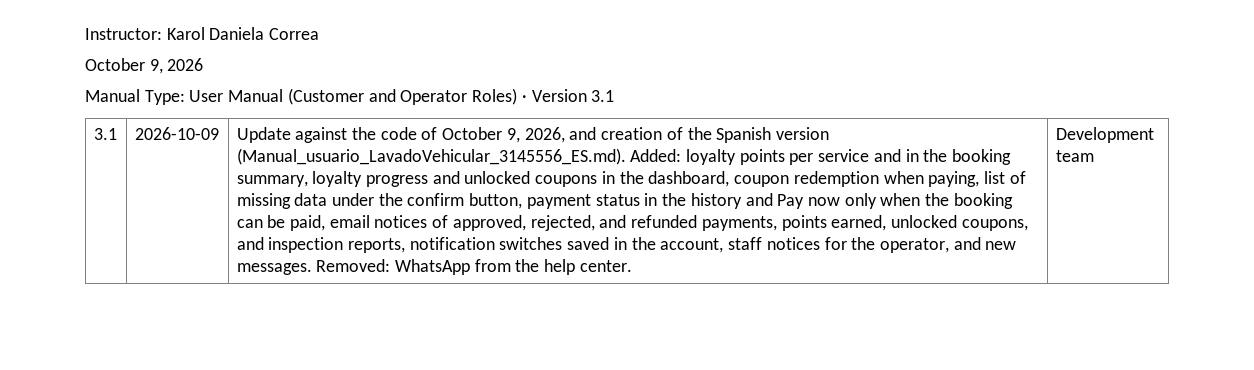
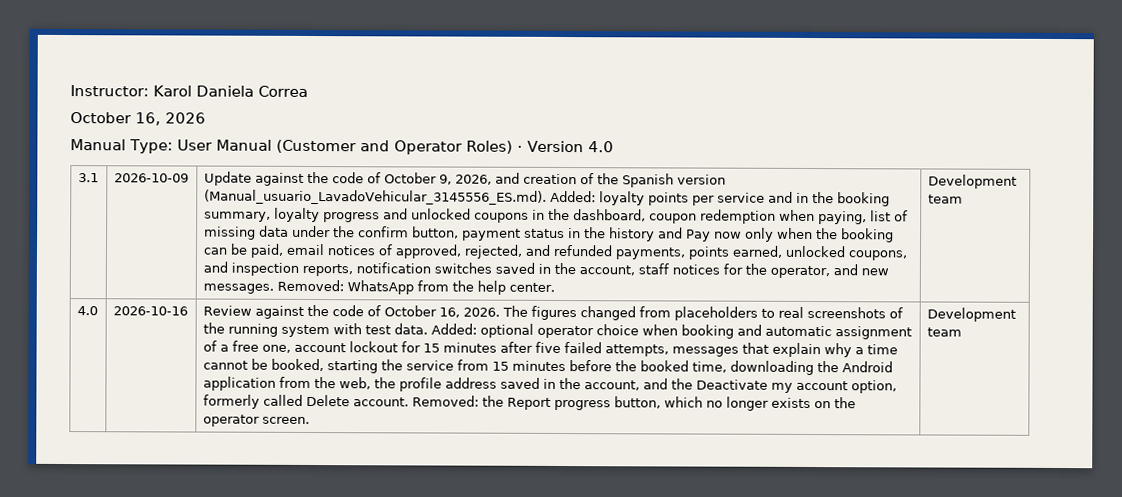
[149,59,163,74] 9, -> [135,112,161,126] 16,
[591,90,615,102] 3.1 -> [587,141,614,153] 4.0
(1094, 156) none -> [76,306,98,316] [112,306,188,316] [202,304,903,321] [202,322,912,340] [202,340,898,358] [202,358,893,376] [202,376,897,394] [202,394,856,411] [202,414,310,427] [926,307,1016,322] [926,327,962,337] // 4.0 | 2026-10-16 | Review against the code of October 16, 2026. The figures changed from placeholders to real screenshots of the running system with test data. Added: optional operator choice when booking and automatic assignment of a free one, account lockout for 15 minutes after five failed attempts, messages that explain why a time cannot be booked, starting the service from 15 minutes before the booked time, downloading the Android application from the web, the profile address saved in the account, and the Deactivate my account option, formerly called Delete account. Removed: the Report progress button, which no longer exists on the operator screen. | Development team

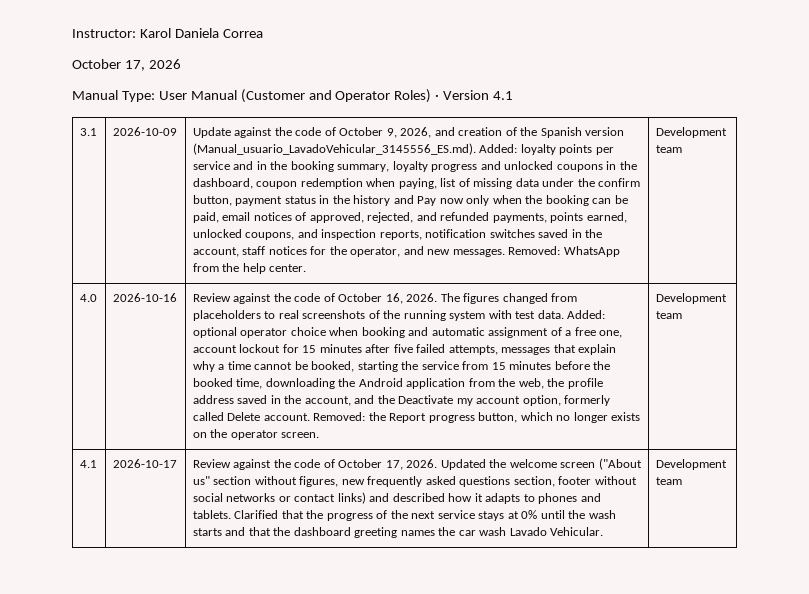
[135,112,161,126] 16, -> [124,60,145,71] 17,
[587,141,614,153] 4.0 -> [493,91,514,100] 4.1
(962, 332) none -> [79,460,97,468] [112,459,177,468] [192,458,642,470] [192,476,637,487] [192,492,601,504] [192,510,616,521] [192,527,604,538] [655,459,727,470] [655,477,682,485] // 4.1 | 2026-10-17 | Review against the code of October 17, 2026. Updated the welcome screen ("About us" section without figures, new frequently asked questions section, footer without social networks or contact links) and described how it adapts to phones and tablets. Clarified that the progress of the next service stays at 0% until the wash starts and that the dashboard greeting names the car wash Lavado Vehicular. | Development team

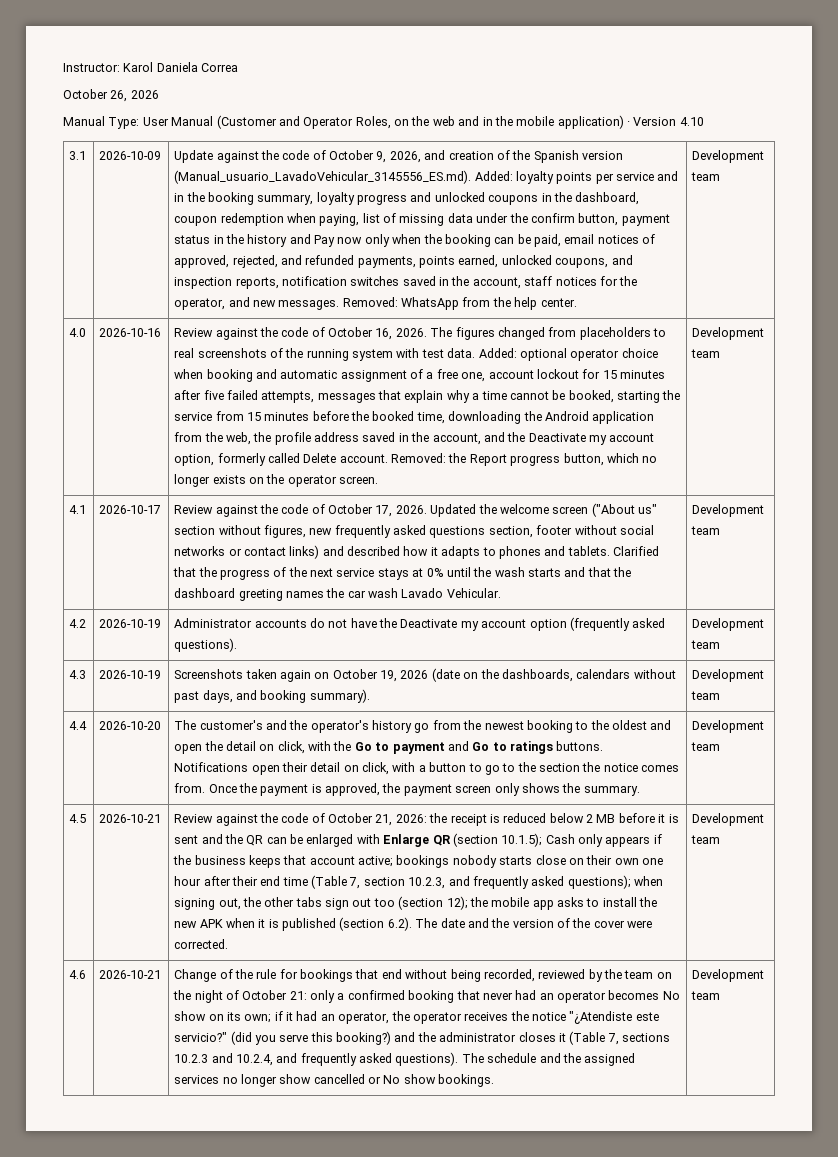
[124,60,145,71] 17, -> [110,90,128,102] 26,
[394,89,432,103] Roles) -> [355,115,624,129] Roles, on the web and in the mobile application)
[493,91,514,100] 4.1 -> [679,117,704,126] 4.10
(682, 481) none -> [69,619,87,628] [99,619,162,628] [174,617,666,631] [174,638,238,652] [692,618,765,631] [691,640,721,649] [69,670,87,679] [99,670,162,679] [174,668,676,682] [174,689,370,703] [692,669,765,682] [691,691,721,700] [69,721,88,730] [99,721,162,730] [174,720,672,733] [174,741,604,754] [174,762,680,775] [174,783,640,796] [692,720,765,733] [691,742,721,751] [69,814,87,823] [99,814,162,823] [174,813,679,826] [174,833,662,847] [173,855,664,868] [174,875,664,889] [174,896,658,910] [174,917,653,931] [174,939,229,949] [692,813,765,826] [691,835,721,844] [69,970,87,979] [99,970,162,979] [174,969,672,982] [173,990,680,1003] [174,1011,659,1024] [174,1031,671,1045] [174,1052,636,1066] [174,1074,495,1087] [692,969,765,982] [691,991,721,1000] // 4.2 | 2026-10-19 | Administrator accounts do not have the Deactivate my account option (frequently asked questions). | Development team // 4.3 | 2026-10-19 | Screenshots taken again on October 19, 2026 (date on the dashboards, calendars without past days, and booking summary). | Development team // 4.4 | 2026-10-20 | The customer's and the operator's history go from the newest booking to the oldest and open the detail on click, with the Go to payment and Go to ratings buttons. Notifications open their detail on click, with a button to go to the section the notice comes from. Once the payment is approved, the payment screen only shows the summary. | Development team // 4.5 | 2026-10-21 | Review against the code of October 21, 2026: the receipt is reduced below 2 MB before it is sent and the QR can be enlarged with Enlarge QR (section 10.1.5); Cash only appears if the business keeps that account active; bookings nobody starts close on their own one hour after their end time (Table 7, section 10.2.3, and frequently asked questions); when signing out, the other tabs sign out too (section 12); the mobile app asks to install the new APK when it is published (section 6.2). The date and the version of the cover were corrected. | Development team // 4.6 | 2026-10-21 | Change of the rule for bookings that end without being recorded, reviewed by the team on the night of October 21: only a confirmed booking that never had an operator becomes No show on its own; if it had an operator, the operator receives the notice "¿Atendiste este servicio?" (did you serve this booking?) and the administrator closes it (Table 7, sections 10.2.3 and 10.2.4, and frequently asked questions). The schedule and the assigned services no longer show cancelled or No show bookings. | Development team

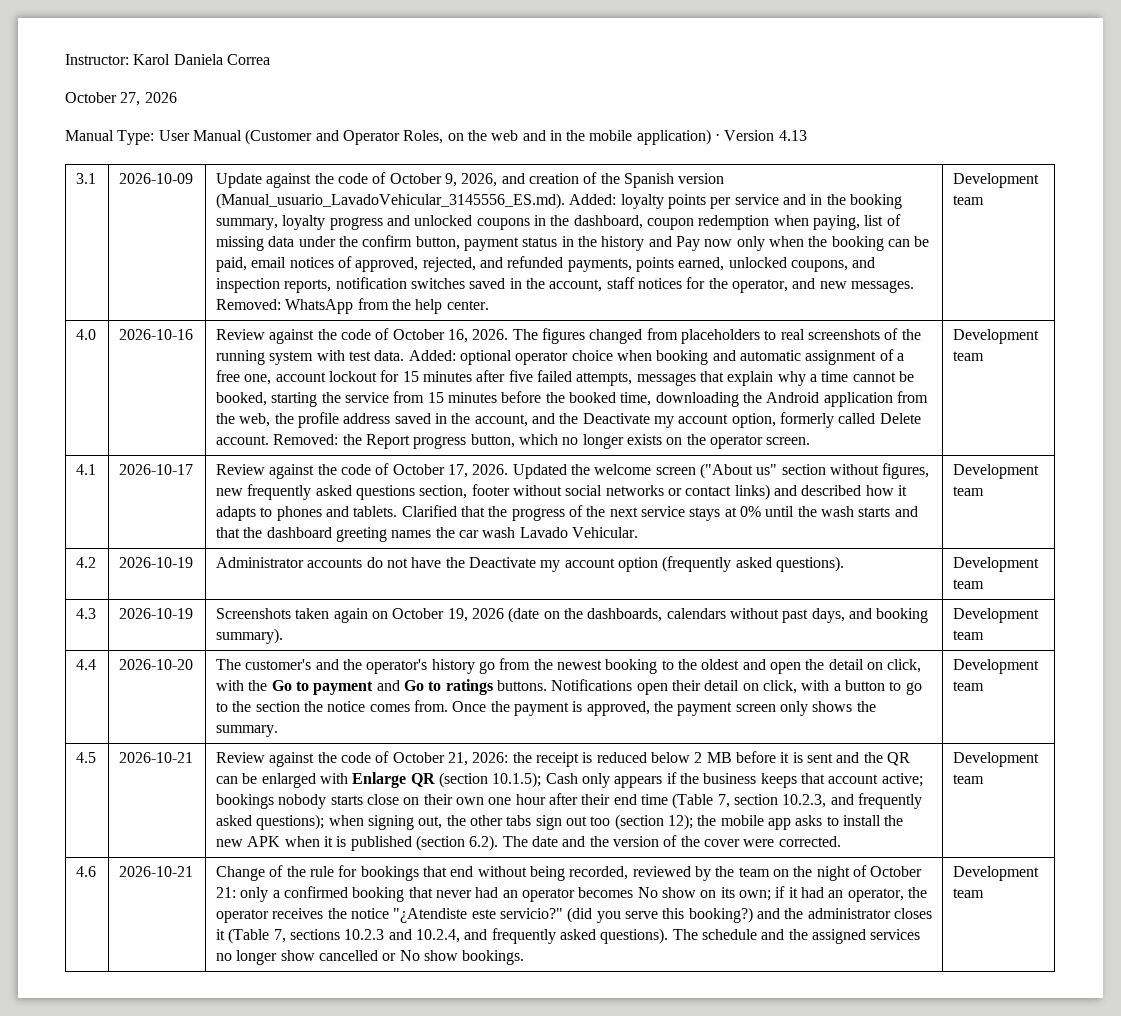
[110,90,128,102] 26, -> [120,92,141,106] 27,
[679,117,704,126] 4.10 -> [778,130,807,141] 4.13

